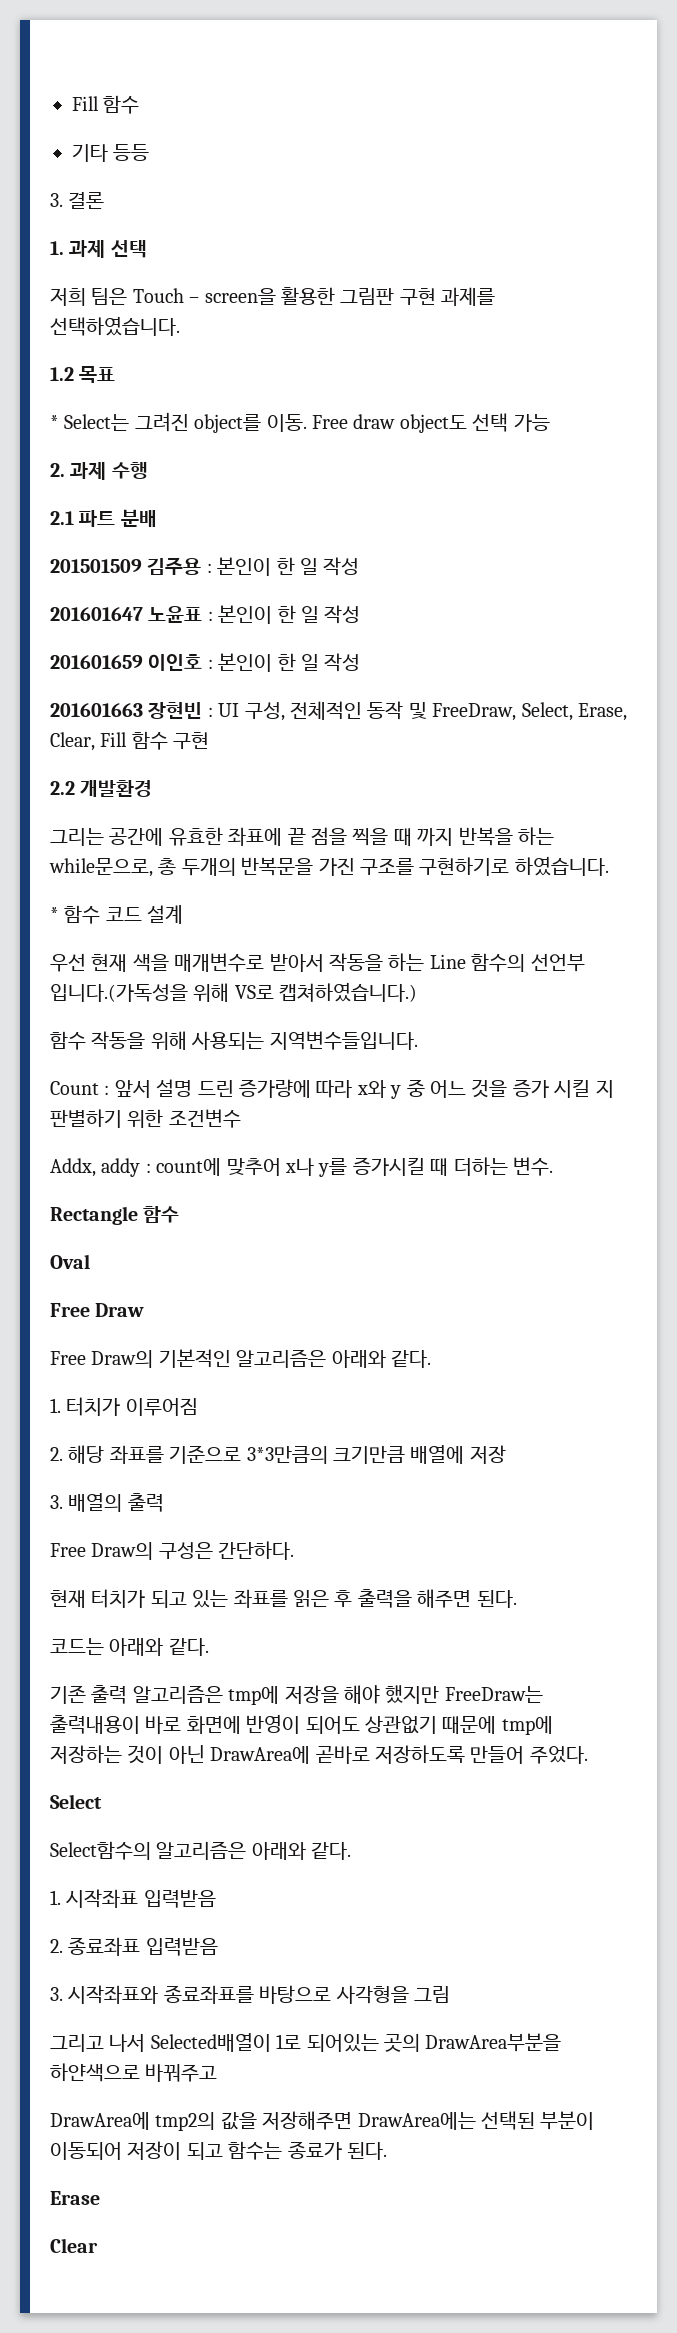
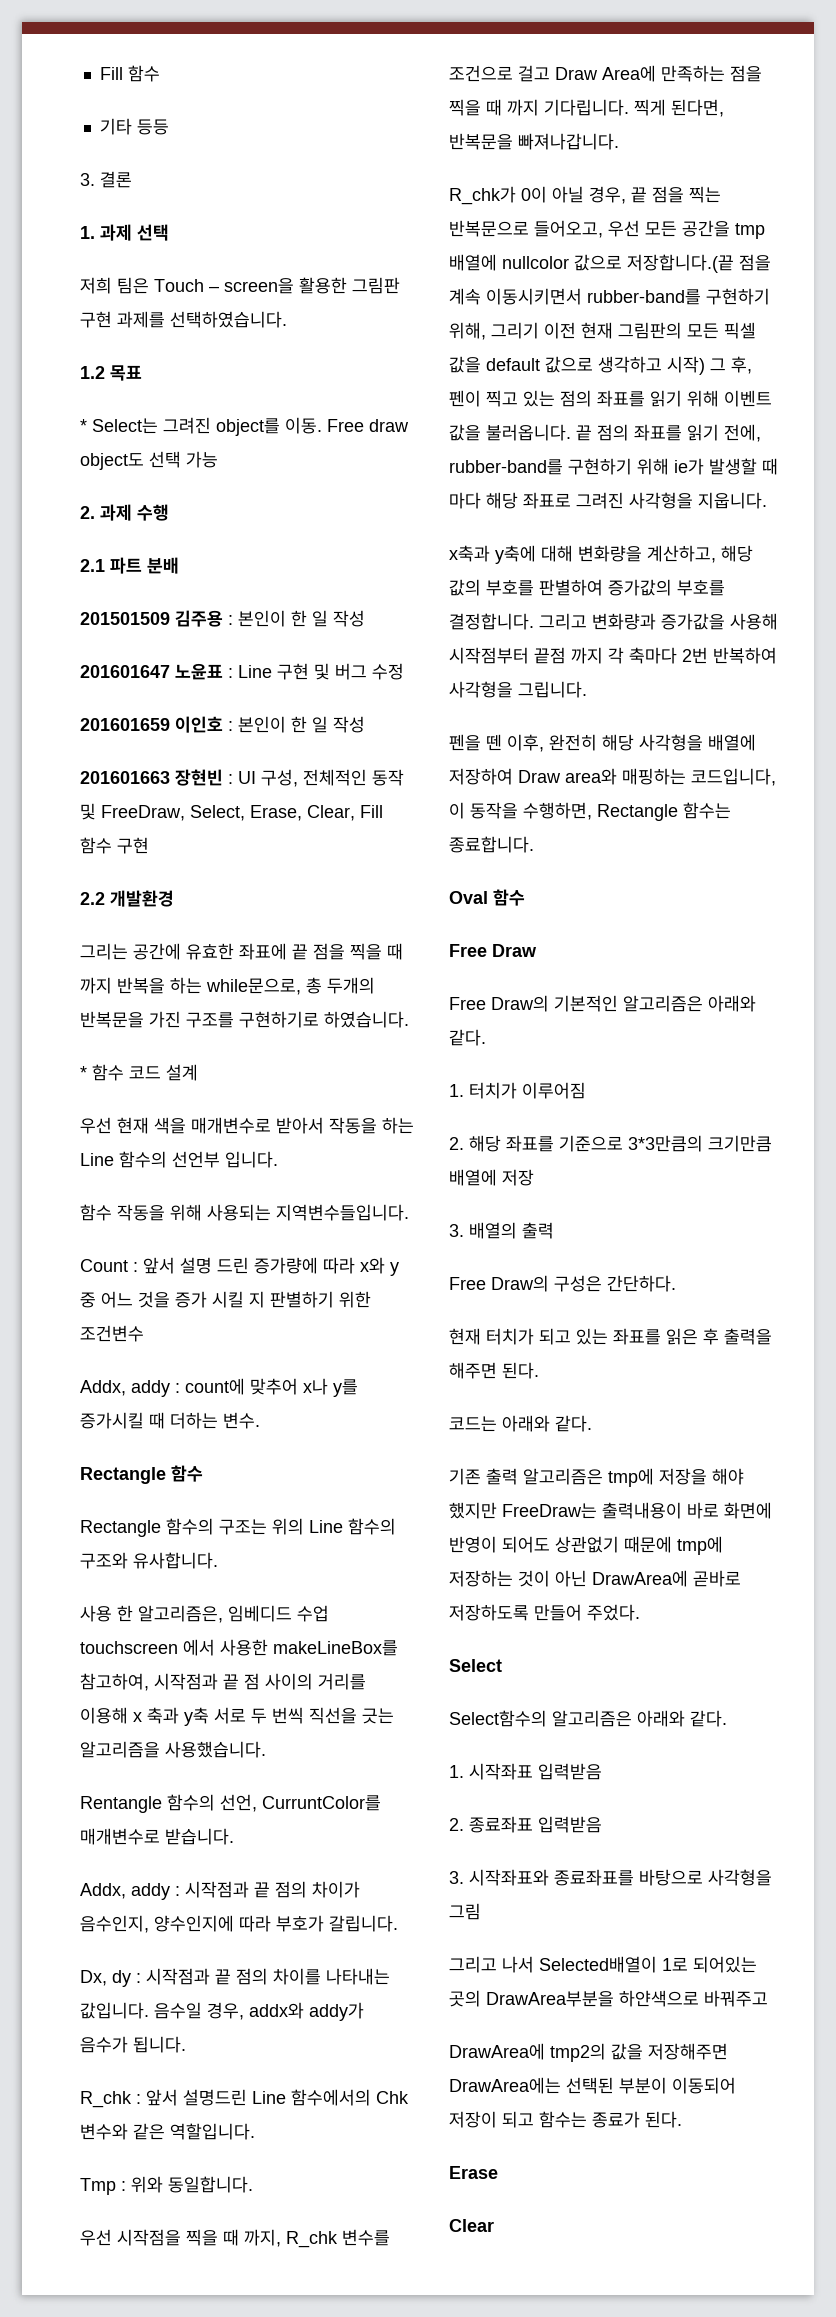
[218,605,361,624] 본인이 한 일 작성 -> [238,663,404,680] Line 구현 및 버그 수정
[50,982,418,1002] 입니다.(가독성을 위해 VS로 캡쳐하였습니다.) -> [225,1151,278,1168] 입니다.
(180, 1214) none -> [80,1518,396,1537] [80,1552,218,1569] [80,1605,329,1623] [80,1639,398,1656] [80,1673,366,1691] [80,1707,394,1726] [80,1741,266,1758] [80,1794,381,1813] [80,1828,234,1845] [80,1881,360,1900] [80,1915,398,1933] [80,1968,390,1987] [80,2002,364,2021] [80,2036,186,2053] [80,2089,409,2108] [80,2123,255,2140] [80,2176,253,2195] [80,2229,390,2248] [449,65,762,82] [449,99,724,117] [449,133,619,150] [449,186,721,205] [449,220,765,239] [449,254,771,273] [449,288,770,305] [449,322,756,340] [449,356,752,375] [449,390,772,407] [449,424,761,442] [449,458,778,475] [449,492,767,509] [449,545,753,564] [449,579,725,596] [449,613,778,630] [449,647,777,664] [449,681,587,698] [449,734,756,752] [449,768,776,786] [449,802,731,821] [449,836,534,853] // Rectangle 함수의 구조는 위의 Line 함수의 구조와 유사합니다. // 사용 한 알고리즘은, 임베디드 수업 touchscreen 에서 사용한 makeLineBox를 참고하여, 시작점과 끝 점 사이의 거리를 이용해 x 축과 y축 서로 두 번씩 직선을 긋는 알고리즘을 사용했습니다. // Rentangle 함수의 선언, CurruntColor를 매개변수로 받습니다. // Addx, addy : 시작점과 끝 점의 차이가 음수인지, 양수인지에 따라 부호가 갈립니다. // Dx, dy : 시작점과 끝 점의 차이를 나타내는 값입니다. 음수일 경우, addx와 addy가 음수가 됩니다. // R_chk : 앞서 설명드린 Line 함수에서의 Chk 변수와 같은 역할입니다. // Tmp : 위와 동일합니다. // 우선 시작점을 찍을 때 까지, R_chk 변수를 조건으로 걸고 Draw Area에 만족하는 점을 찍을 때 까지 기다립니다. 찍게 된다면, 반복문을 빠져나갑니다. // R_chk가 0이 아닐 경우, 끝 점을 찍는 반복문으로 들어오고, 우선 모든 공간을 tmp 배열에 nullcolor 값으로 저장합니다.(끝 점을 계속 이동시키면서 rubber-band를 구현하기 위해, 그리기 이전 현재 그림판의 모든 픽셀 값을 default 값으로 생각하고 시작) 그 후, 펜이 찍고 있는 점의 좌표를 읽기 위해 이벤트 값을 불러옵니다. 끝 점의 좌표를 읽기 전에, rubber-band를 구현하기 위해 ie가 발생할 때 마다 해당 좌표로 그려진 사각형을 지웁니다. // x축과 y축에 대해 변화량을 계산하고, 해당 값의 부호를 판별하여 증가값의 부호를 결정합니다. 그리고 변화량과 증가값을 사용해 시작점부터 끝점 까지 각 축마다 2번 반복하여 사각형을 그립니다. // 펜을 뗀 이후, 완전히 해당 사각형을 배열에 저장하여 Draw area와 매핑하는 코드입니다, 이 동작을 수행하면, Rectangle 함수는 종료합니다.
(90, 1261) none -> [493,889,525,906] 함수

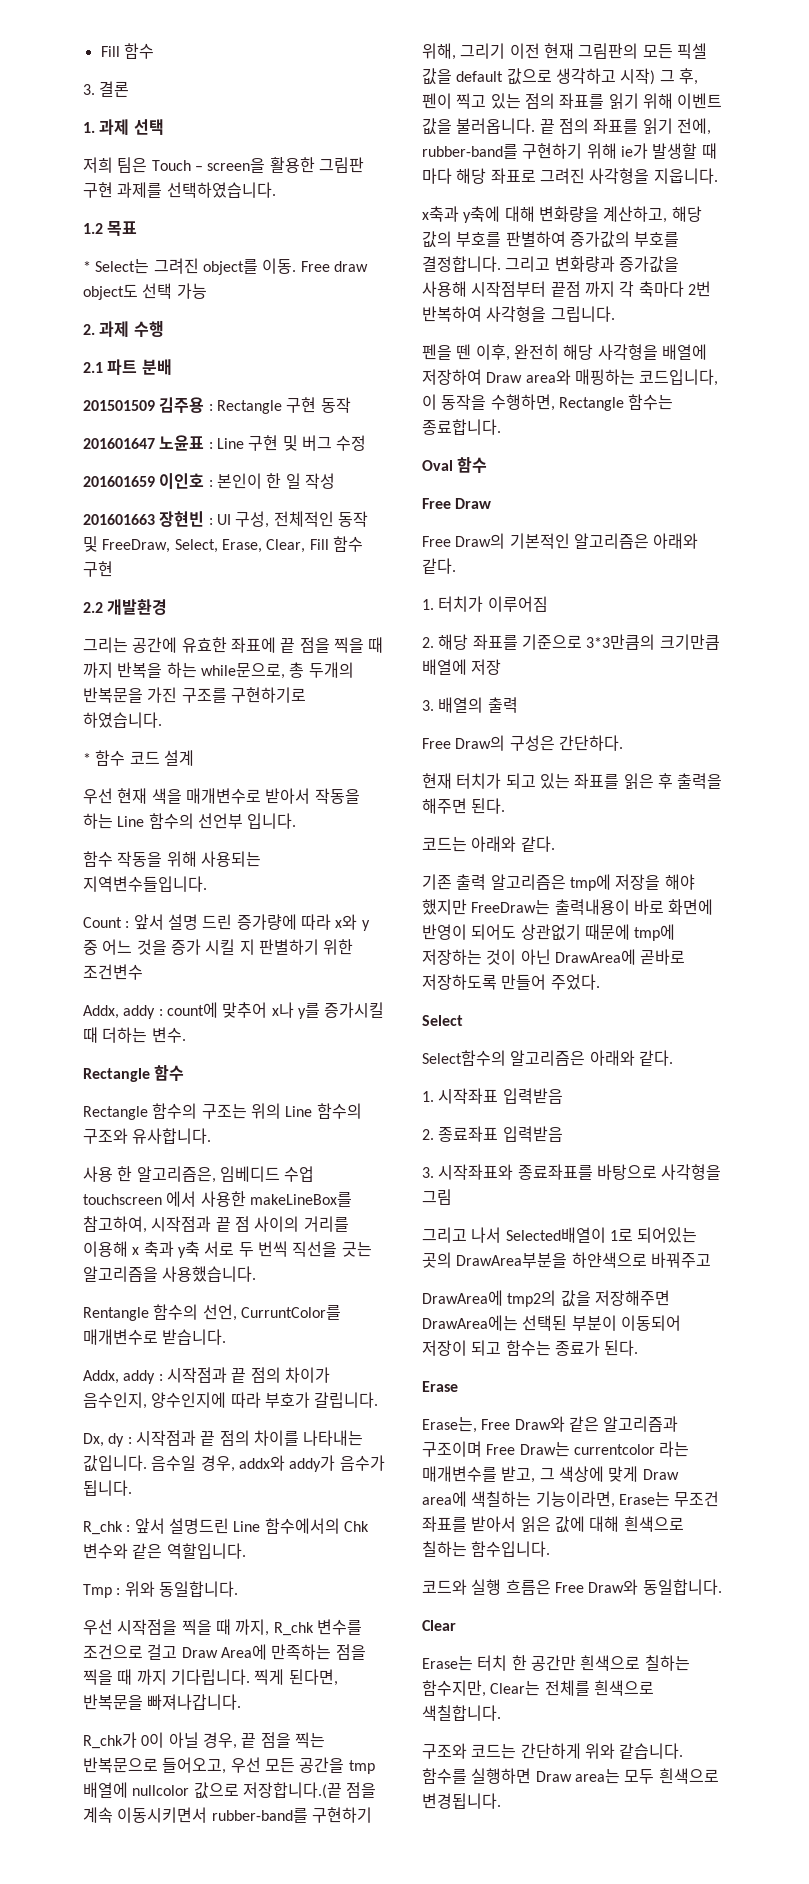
[99,65,160,82] [99,118,169,135] Fill 함수 // 기타 등등 -> [100,43,154,59] Fill 함수
[238,610,365,627] 본인이 한 일 작성 -> [216,397,351,414] Rectangle 구현 동작
[449,2219,494,2232] Clear -> [422,1416,679,1433] [422,1441,690,1457] [422,1466,679,1483] [422,1491,720,1508] [422,1516,684,1533] [422,1541,551,1557] [422,1579,722,1595] [422,1620,456,1631] [422,1655,690,1671] [422,1680,654,1697] [422,1705,501,1721] [422,1743,684,1759] [422,1768,719,1784] [422,1793,501,1809] Erase는, Free Draw와 같은 알고리즘과 구조이며 Free Draw는 currentcolor 라는 매개변수를 받고, 그 색상에 맞게 Draw area에 색칠하는 기능이라면, Erase는 무조건 좌표를 받아서 읽은 값에 대해 흰색으로 칠하는 함수입니다. // 코드와 실행 흐름은 Free Draw와 동일합니다. // Clear // Erase는 터치 한 공간만 흰색으로 칠하는 함수지만, Clear는 전체를 흰색으로 색칠합니다. // 구조와 코드는 간단하게 위와 같습니다. 함수를 실행하면 Draw area는 모두 흰색으로 변경됩니다.

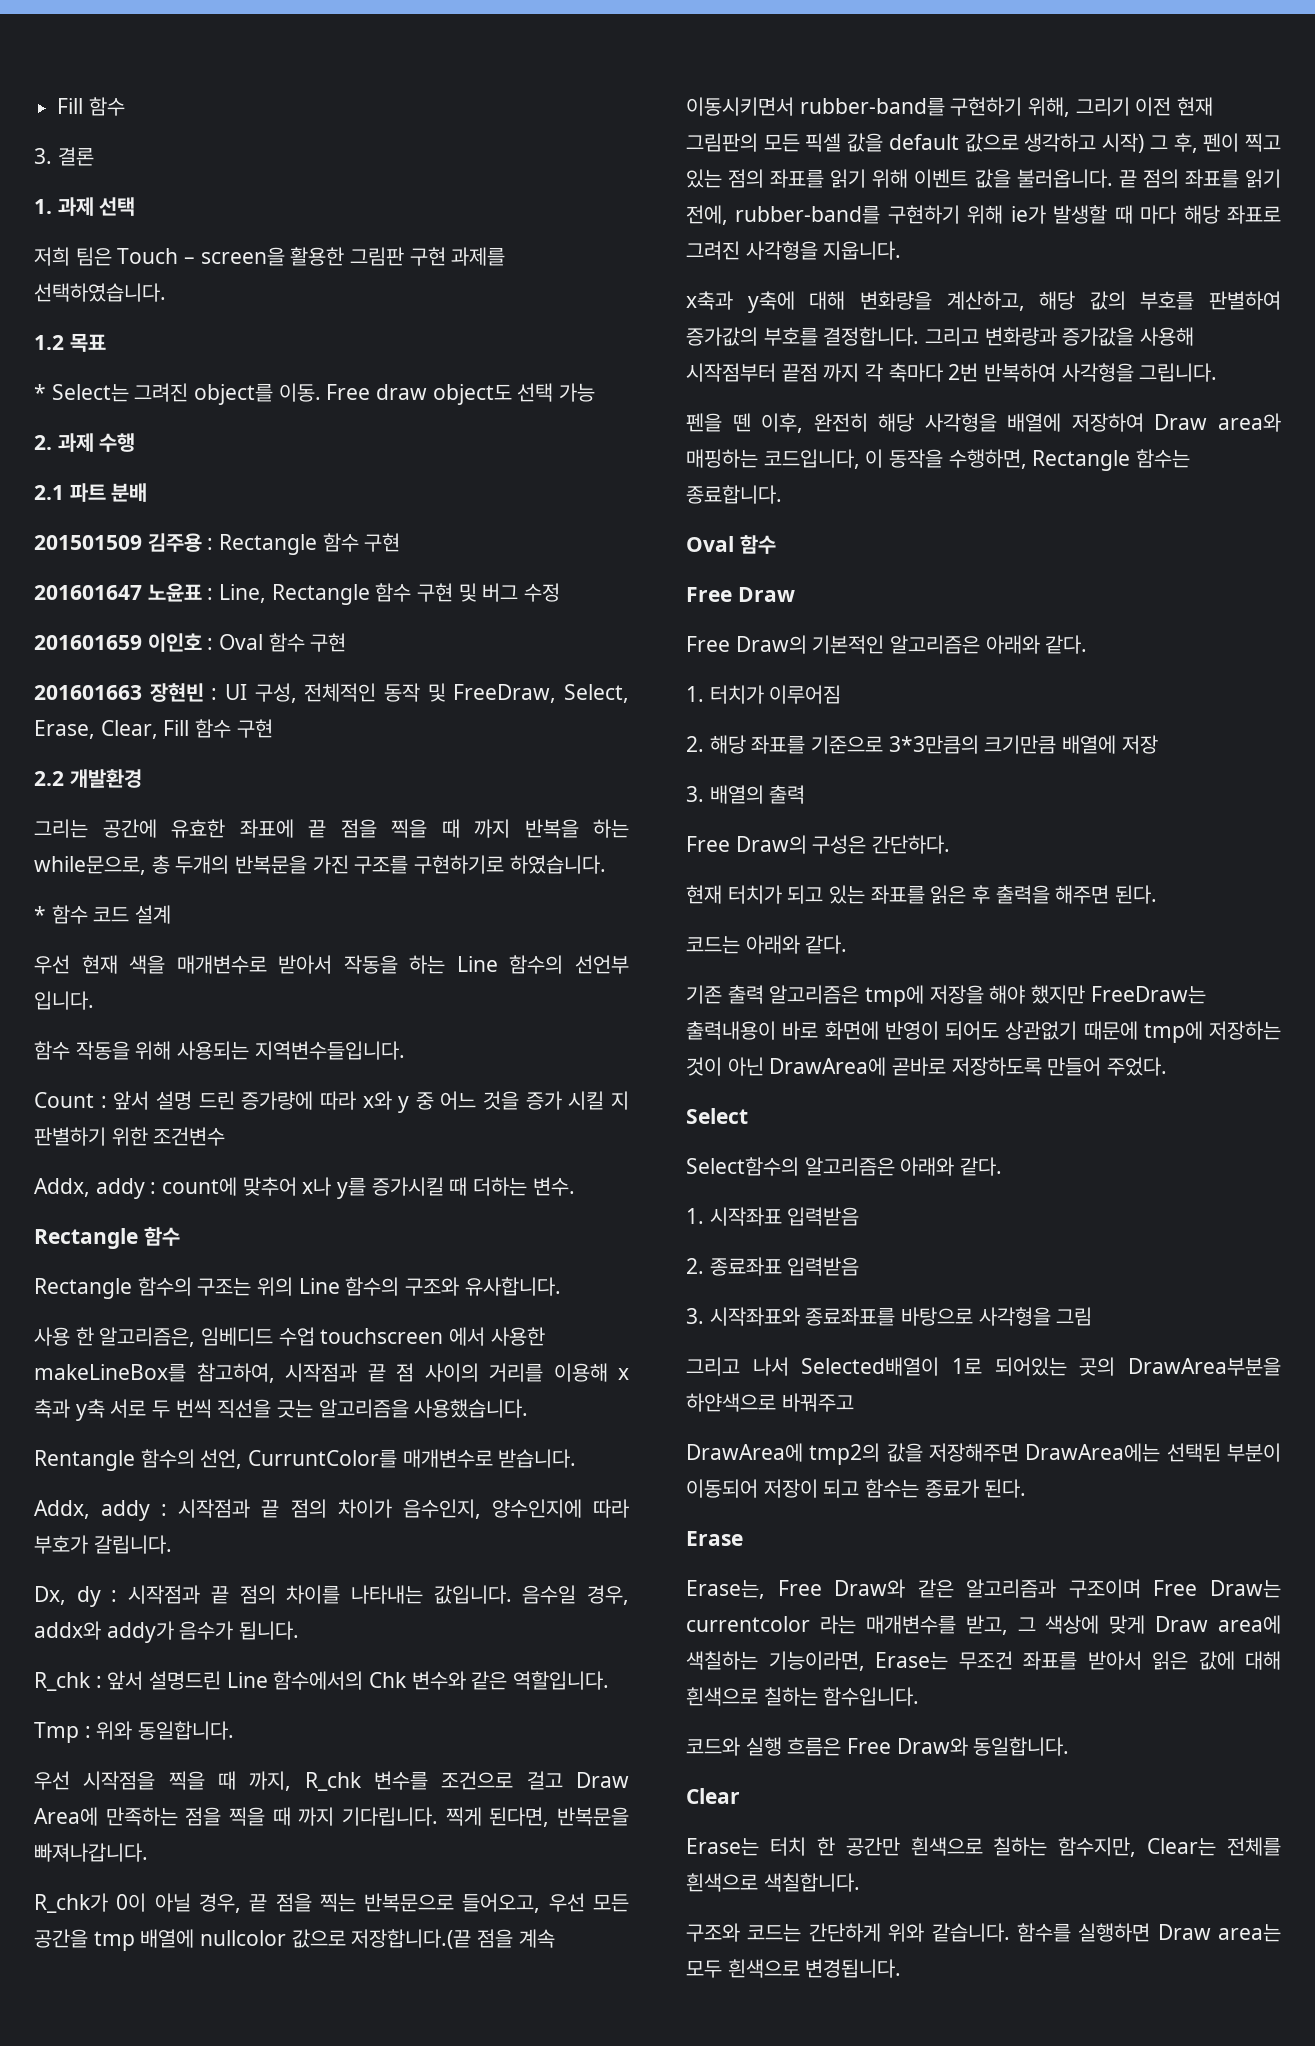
[286,397,351,413] 구현 동작 -> [322,533,401,552] 함수 구현
[216,438,244,449] Line -> [219,583,412,605] Line, Rectangle 함수
[216,473,335,489] 본인이 한 일 작성 -> [219,633,347,652] Oval 함수 구현

